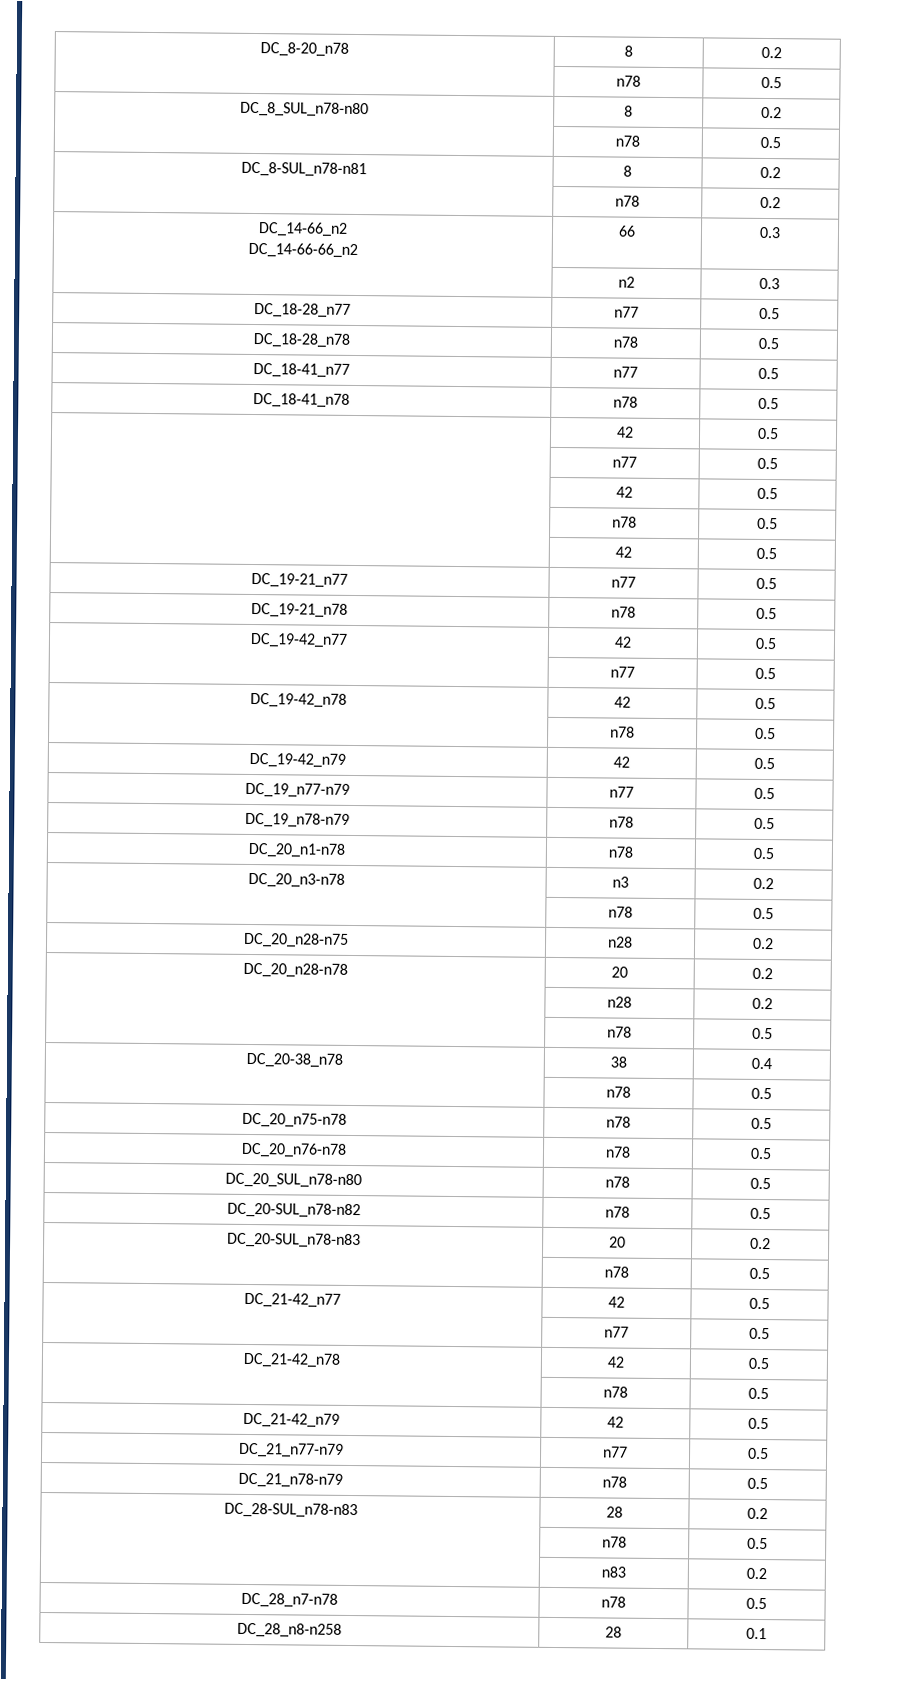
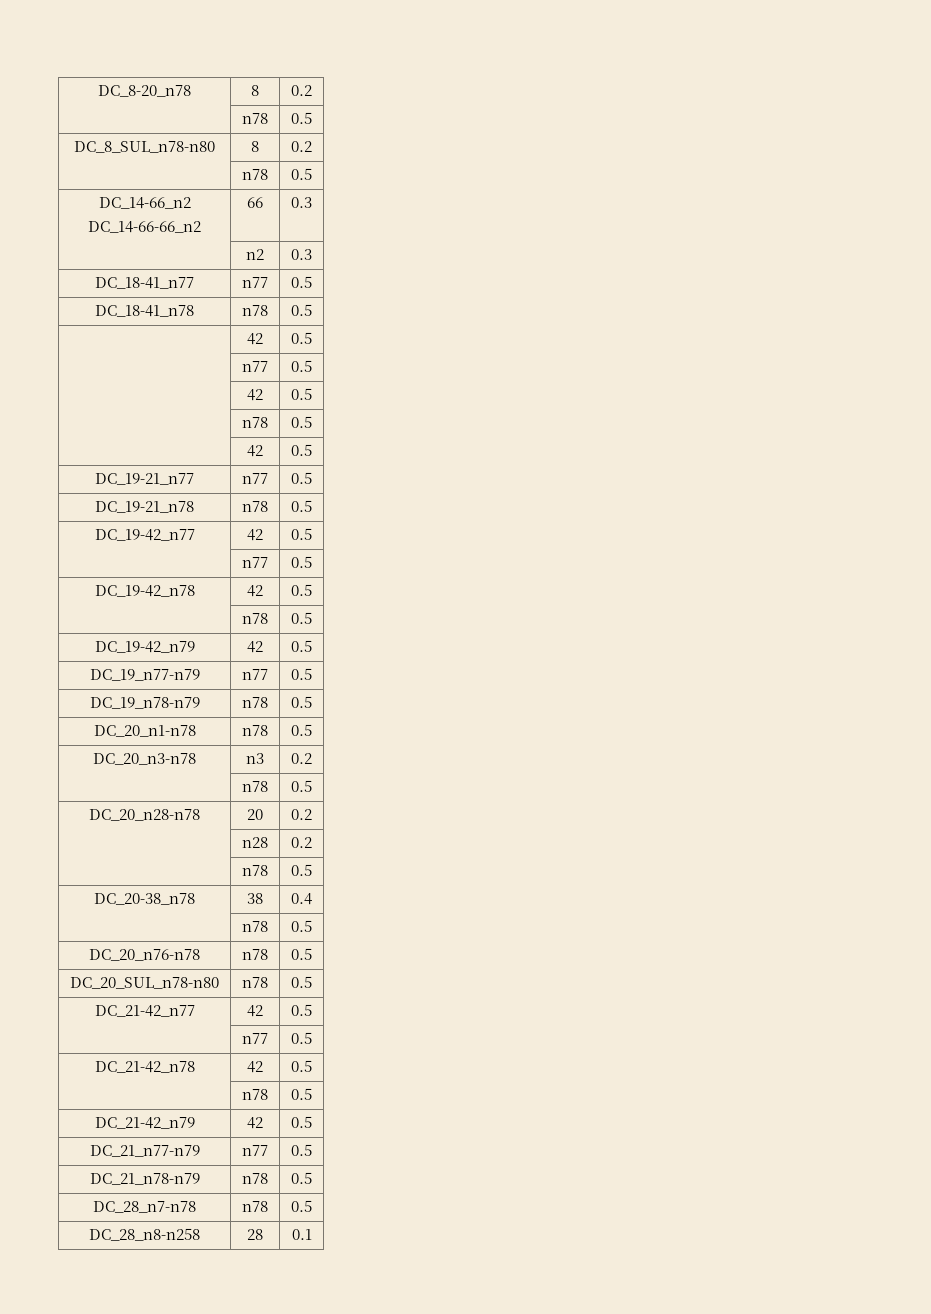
[240,161,367,178] [623,165,632,177] [760,166,781,179] [615,195,640,207] [760,196,781,209] // DC_8-SUL_n78-n81 | 8 | 0.2 // | n78 | 0.2 -> (312, 174) none
[254,303,351,318] [614,306,639,318] [759,307,780,320] [253,333,350,348] [613,336,638,348] [758,337,779,350] // DC_18-28_n77 | n77 | 0.5 // DC_18-28_n78 | n78 | 0.5 -> (312, 254) none
[243,932,349,948] [607,936,633,948] [752,937,774,950] // DC_20_n28-n75 | n28 | 0.2 -> (312, 786) none
[242,1112,347,1128] [606,1116,631,1128] [751,1117,772,1130] // DC_20_n75-n78 | n78 | 0.5 -> (312, 926) none
[226,1202,361,1219] [605,1206,630,1218] [750,1207,771,1220] [226,1232,361,1249] [609,1236,626,1248] [750,1237,771,1250] [604,1266,629,1278] [749,1267,770,1280] // DC_20-SUL_n78-n82 | n78 | 0.5 // DC_20-SUL_n78-n83 | 20 | 0.2 // | n78 | 0.5 -> (312, 982) none
[223,1502,358,1519] [606,1506,623,1518] [747,1507,768,1520] [602,1536,627,1548] [747,1537,768,1550] [601,1566,626,1578] [746,1567,767,1580] // DC_28-SUL_n78-n83 | 28 | 0.2 // | n78 | 0.5 // | n83 | 0.2 -> (312, 1178) none

